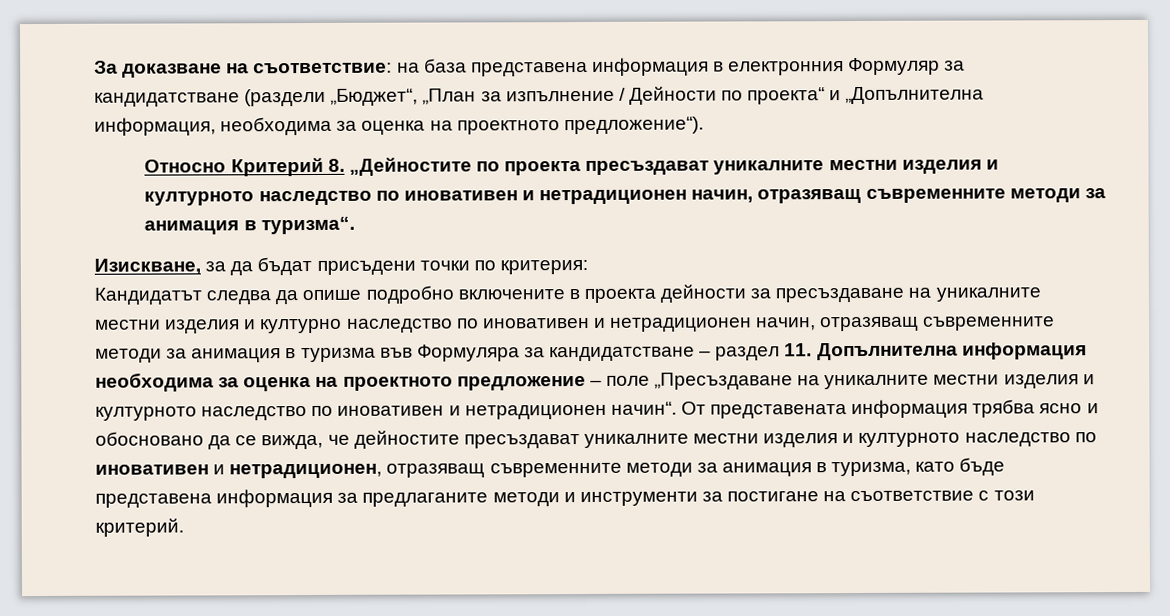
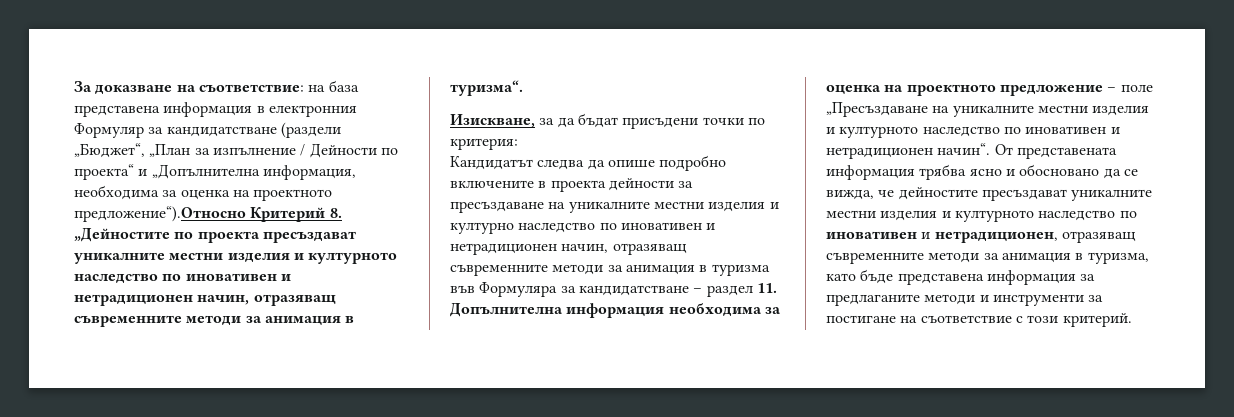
[563,116,704,135] [144,159,227,173] предложение“). // Относно -> [74,206,246,222] предложение“).Относно

